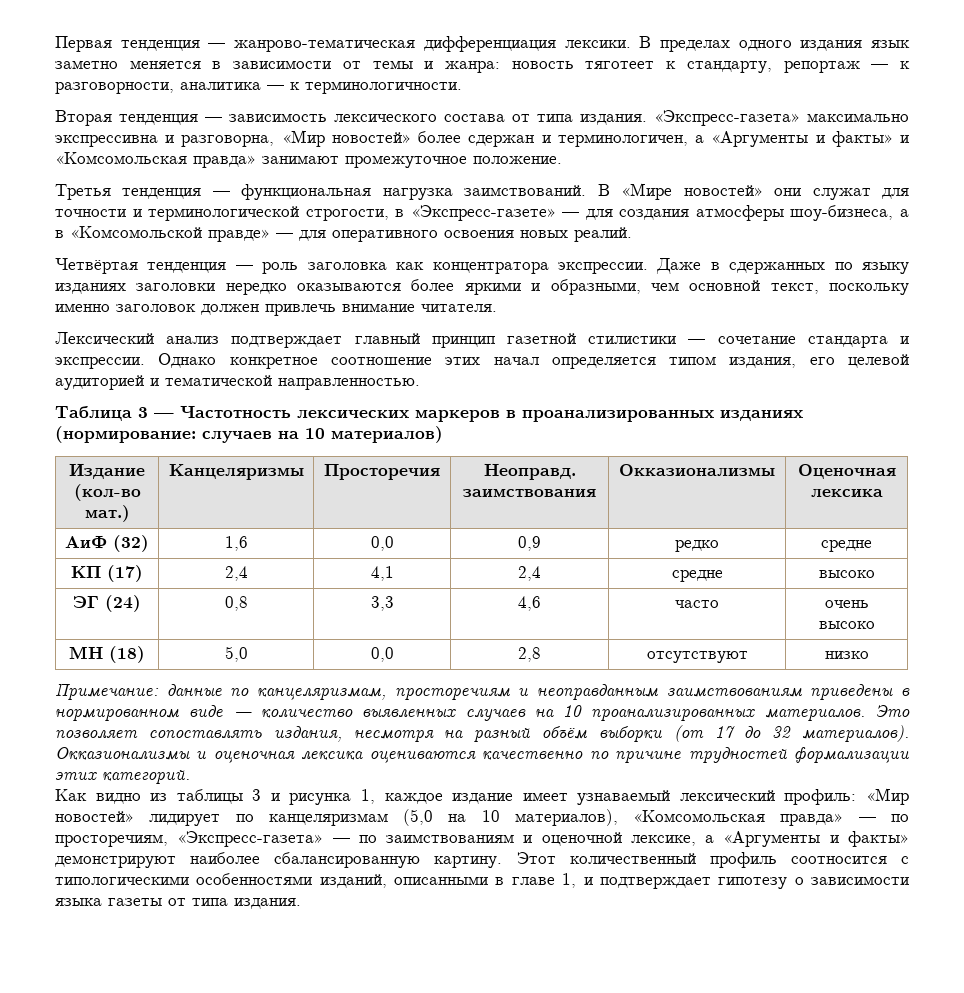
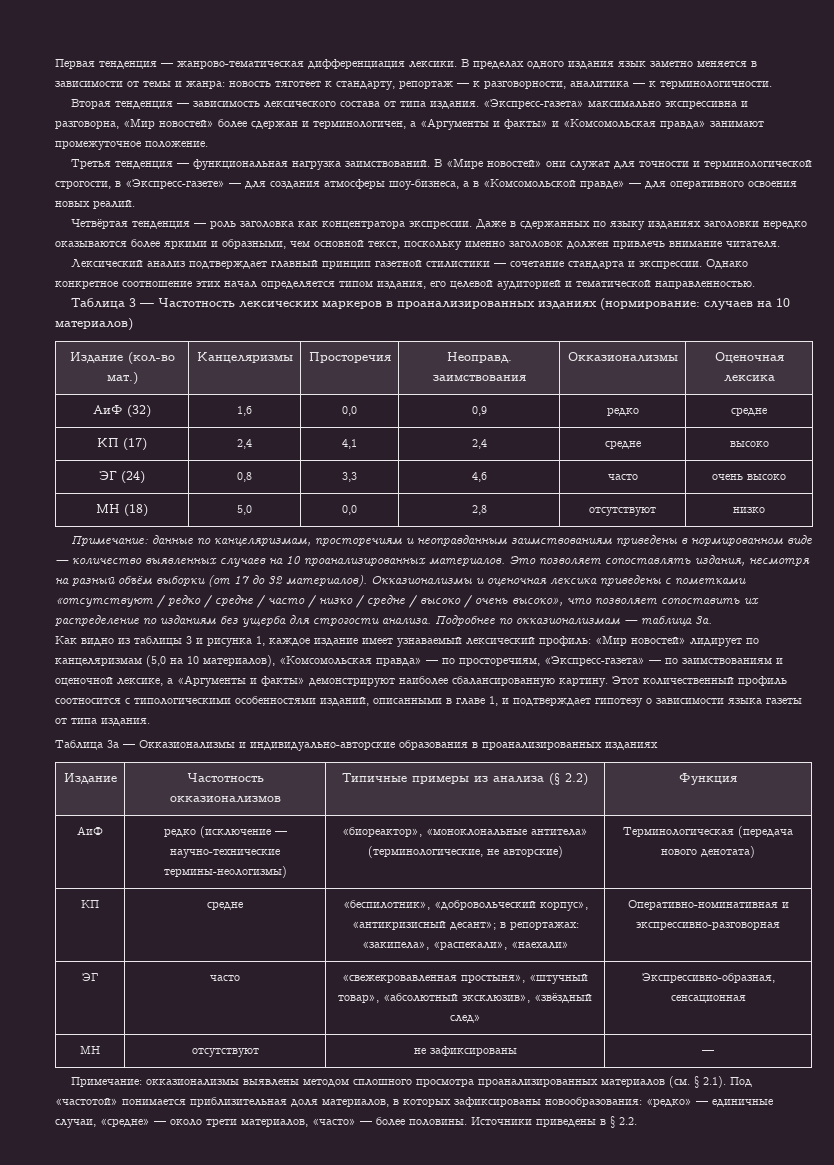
[369,747,910,764] [55,770,190,785] оцениваются качественно по причине трудностей формализации этих категорий. -> [600,575,746,586] [55,595,759,608] [55,615,712,627] приведены с пометками «отсутствуют / редко / средне / часто / низко / средне / высоко / очень высоко», что позволяет сопоставить их распределение по изданиям без ущерба для строгости анализа. Подробнее по окказионализмам — таблица 3а.
(301, 903) none -> [55,740,658,751] [63,773,117,784] [186,773,264,782] [169,796,281,803] [342,773,588,786] [679,773,737,785] [77,826,103,835] [163,826,287,838] [170,849,280,858] [163,866,287,878] [342,827,588,837] [367,846,563,858] [623,826,793,838] [661,846,755,858] [81,900,99,908] [206,902,243,910] [342,900,588,911] [351,921,579,930] [361,941,569,950] [627,900,789,910] [636,922,780,930] [82,973,98,981] [209,975,240,981] [342,974,588,984] [338,993,592,1003] [449,1014,481,1023] [641,973,775,983] [670,995,746,1003] [80,1045,100,1054] [191,1048,259,1057] [413,1046,517,1056] [702,1050,714,1054] [71,1076,753,1088] [55,1097,773,1107] [55,1116,637,1128] // Таблица 3а — Окказионализмы и индивидуально-авторские образования в проанализированных изданиях // Издание | Частотность окказионализмов | Типичные примеры из анализа (§ 2.2) | Функция // АиФ | редко (исключение — научно-технические термины-неологизмы) | «биореактор», «моноклональные антитела» (терминологические, не авторские) | Терминологическая (передача нового денотата) // КП | средне | «беспилотник», «добровольческий корпус», «антикризисный десант»; в репортажах: «закипела», «распекали», «наехали» | Оперативно-номинативная и экспрессивно-разговорная // ЭГ | часто | «свежекровавленная простыня», «штучный товар», «абсолютный эксклюзив», «звёздный след» | Экспрессивно-образная, сенсационная // МН | отсутствуют | не зафиксированы | — // Примечание: окказионализмы выявлены методом сплошного просмотра проанализированных материалов (см. § 2.1). Под «частотой» понимается приблизительная доля материалов, в которых зафиксированы новообразования: «редко» — единичные случаи, «средне» — около трети материалов, «часто» — более половины. Источники приведены в § 2.2.

